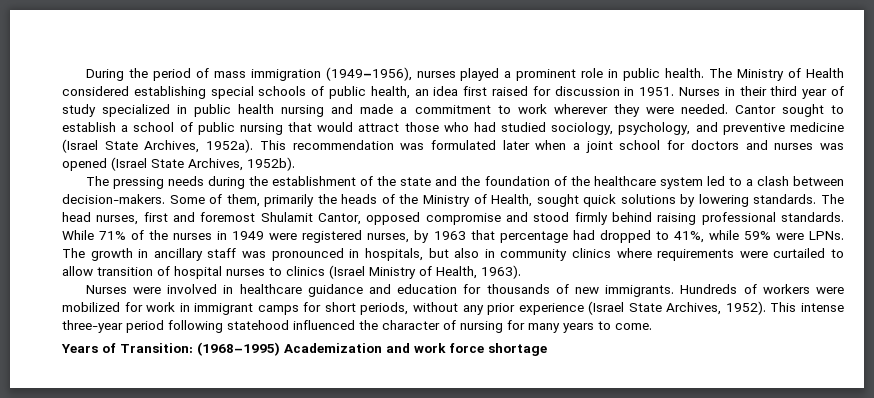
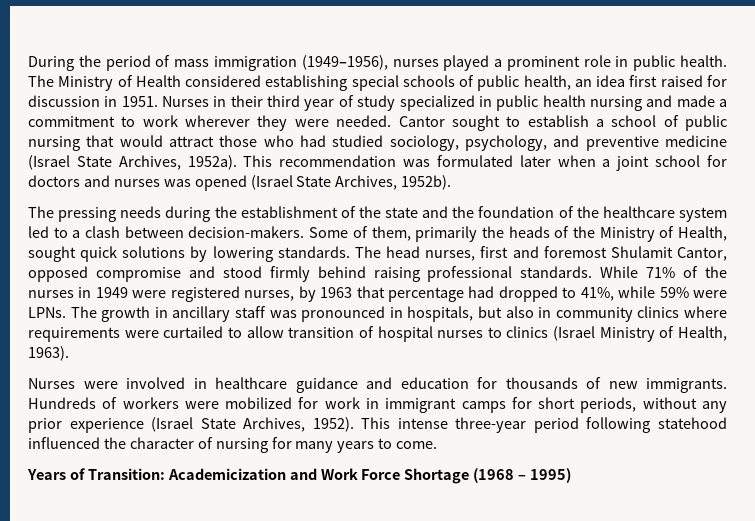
[197,342,547,356] (1968–1995) Academization and work force shortage -> [167,468,572,484] Academicization and Work Force Shortage (1968 – 1995)

